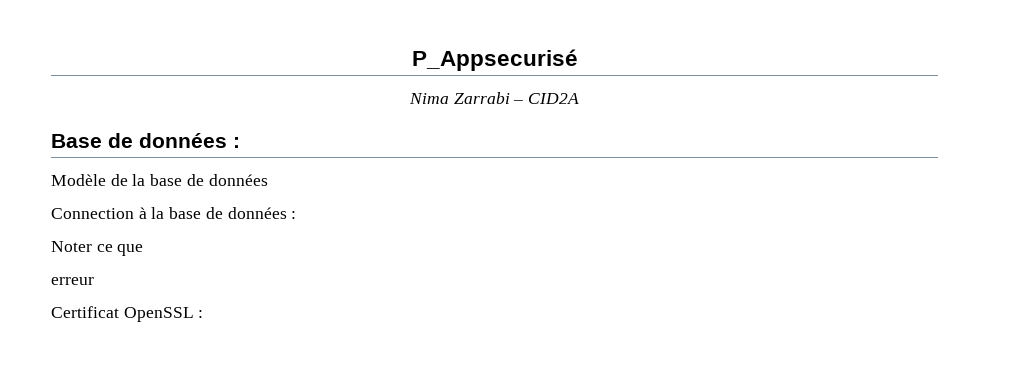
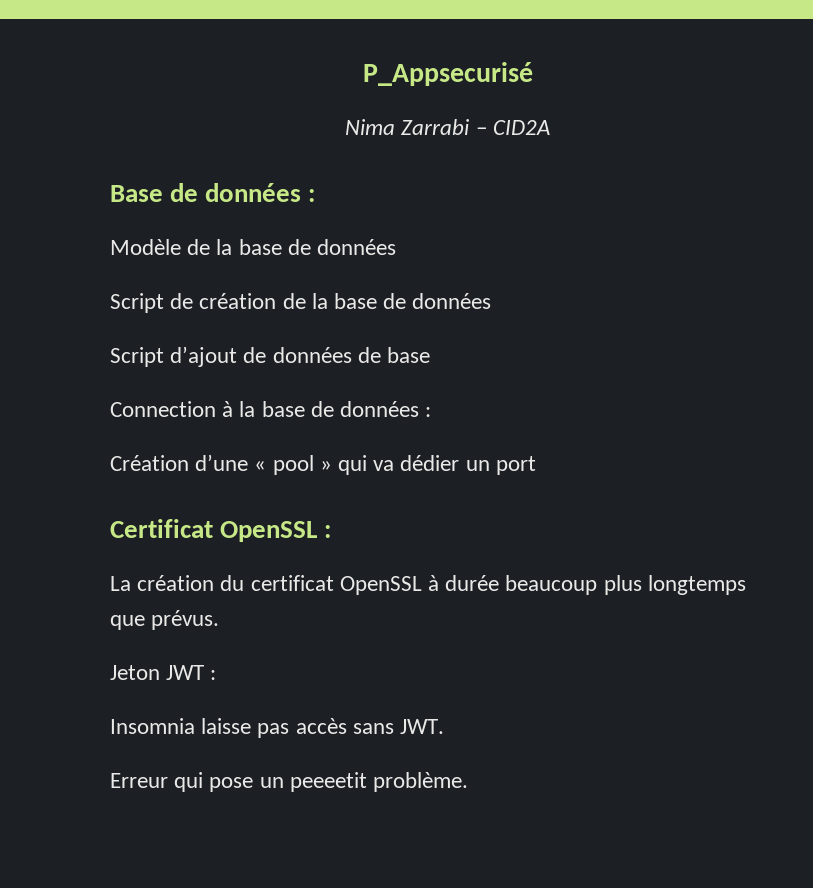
(268, 180) none -> [110,293,492,313] [110,346,431,367] // Script de création de la base de données // Script d’ajout de données de base
[51,241,144,256] [51,277,94,285] [51,306,204,322] Noter ce que // erreur // Certificat OpenSSL : -> [110,454,536,475] [110,519,332,542] [110,575,746,595] [110,610,220,630] [110,665,217,680] [110,718,445,738] [110,772,469,792] Création d’une « pool » qui va dédier un port // Certificat OpenSSL : // La création du certificat OpenSSL à durée beaucoup plus longtemps que prévus. // Jeton JWT : // Insomnia laisse pas accès sans JWT. // Erreur qui pose un peeeetit problème.

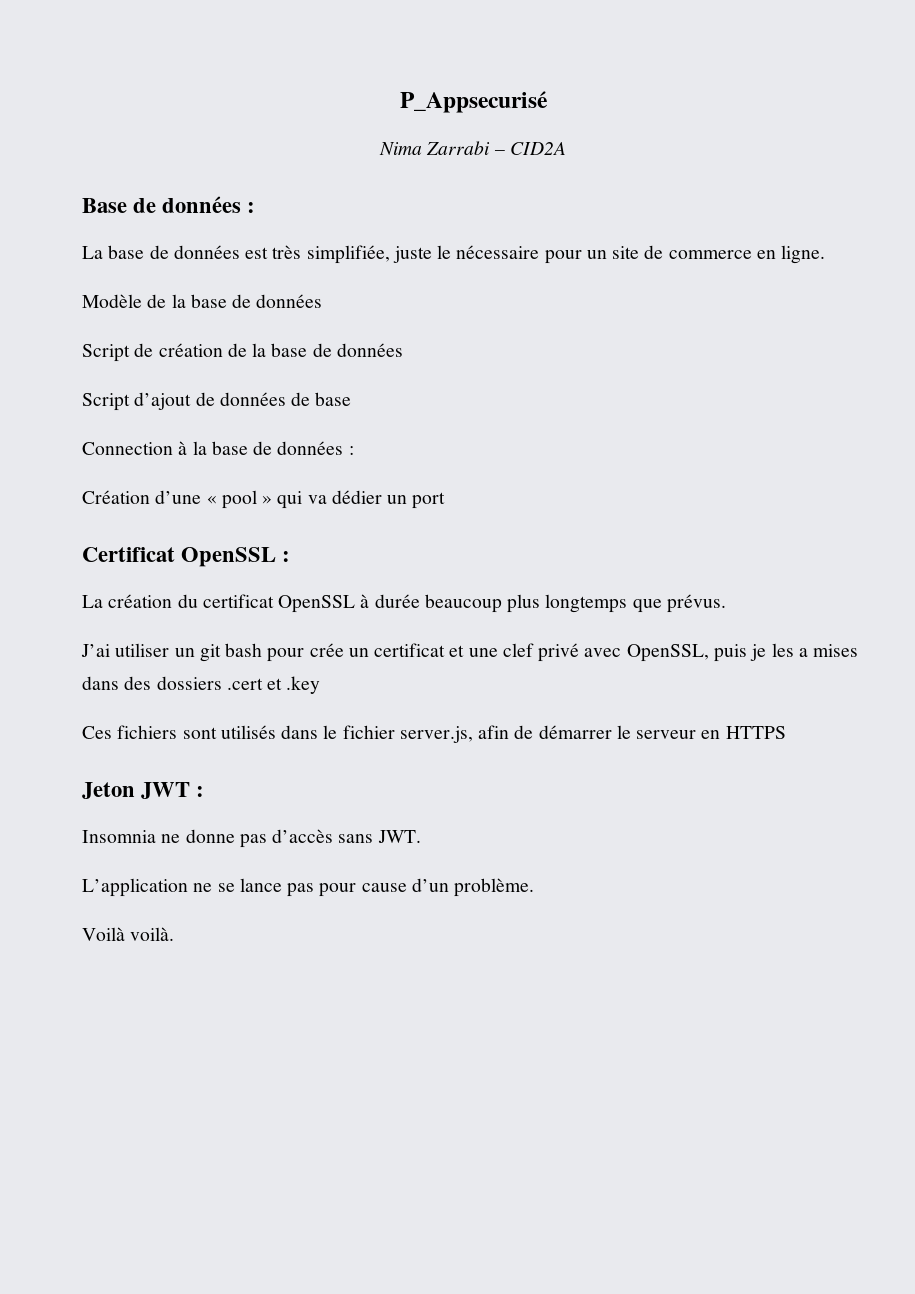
(316, 195) none -> [82,245,826,264] // La base de données est très simplifiée, juste le nécessaire pour un site de commerce en ligne.
[110,665,217,680] [110,718,445,738] [110,772,367,792] Jeton JWT : // Insomnia laisse pas accès sans JWT. // Erreur qui pose un peeeetit -> [81,643,859,662] [82,676,321,694] [82,725,786,743] [82,782,205,799] [82,829,421,848] [82,878,449,897] J’ai utiliser un git bash pour crée un certificat et une clef privé avec OpenSSL, puis je les a mises dans des dossiers .cert et .key // Ces fichiers sont utilisés dans le fichier server.js, afin de démarrer le serveur en HTTPS // Jeton JWT : // Insomnia ne donne pas d’accès sans JWT. // L’application ne se lance pas pour cause d’un
(469, 782) none -> [82,927,175,941] // Voilà voilà.

